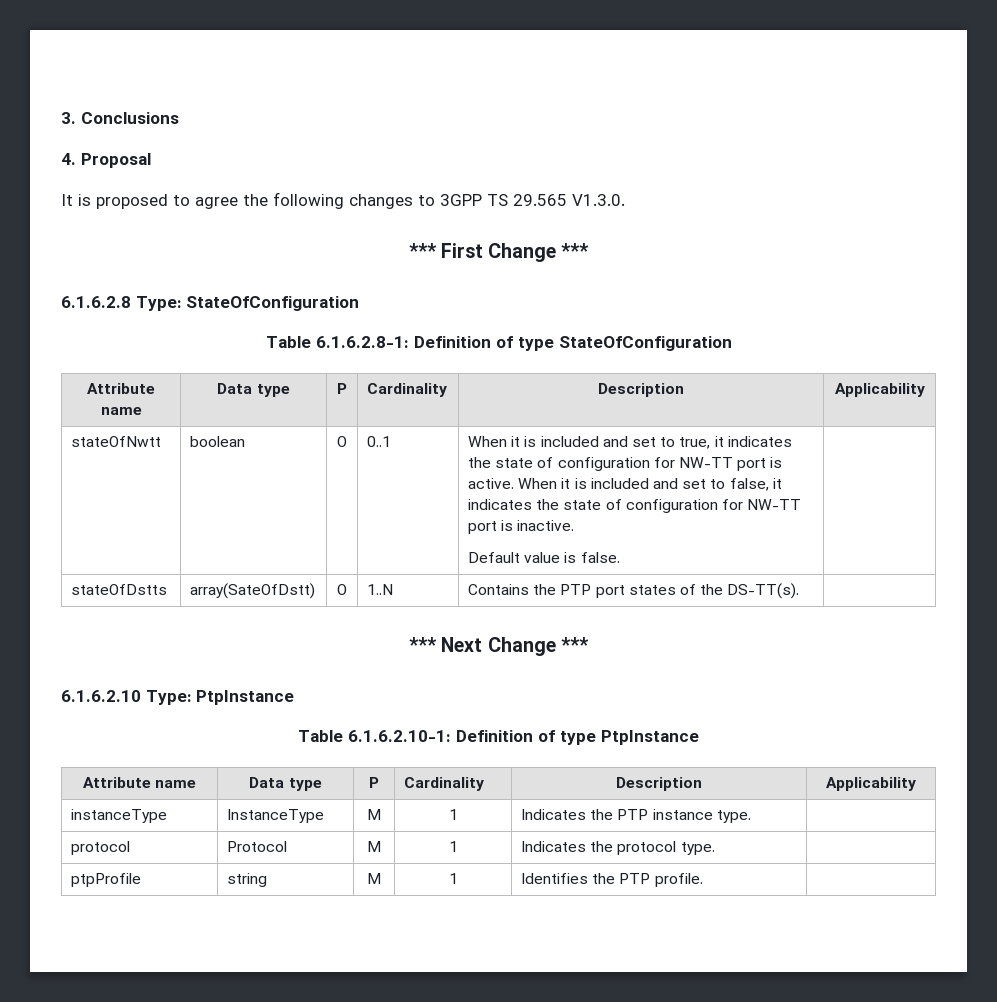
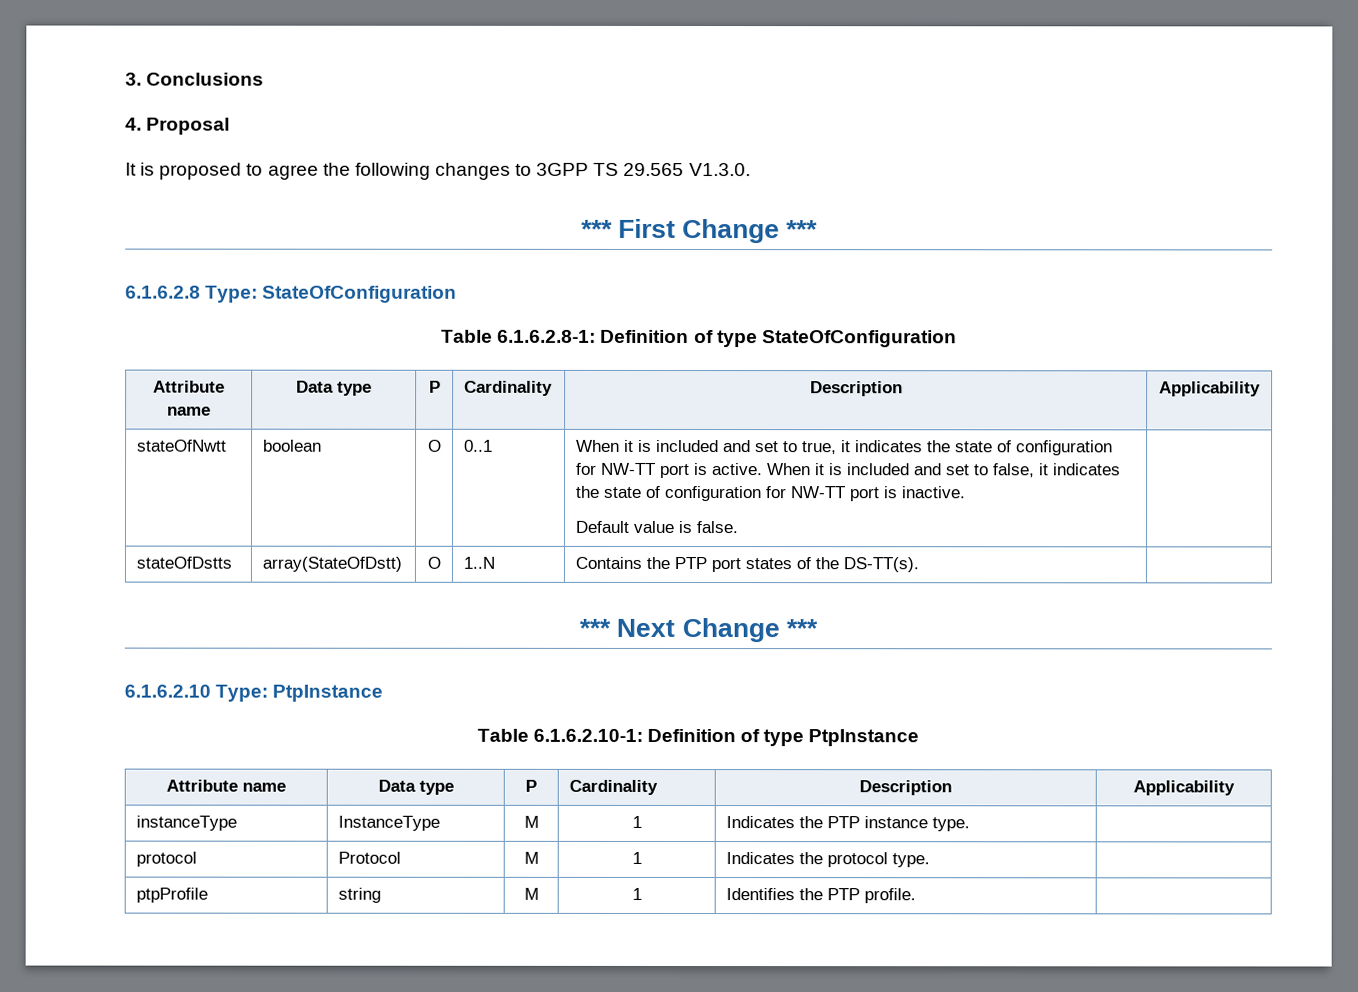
[190,583,316,599] array(SateOfDstt) -> [261,556,402,572] array(StateOfDstt)

